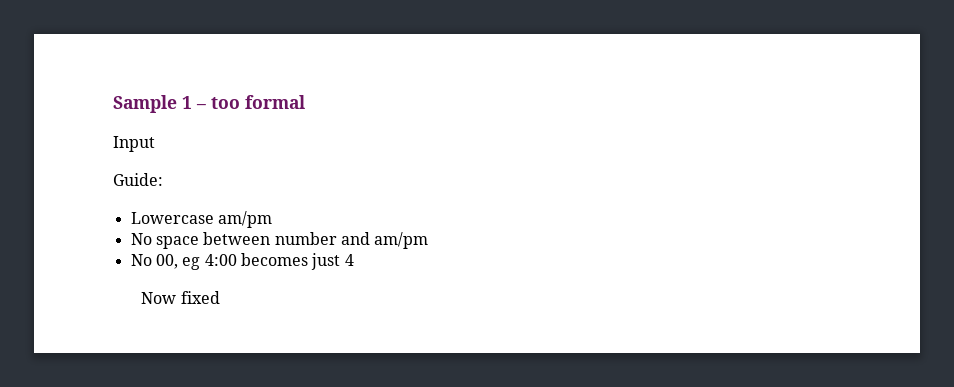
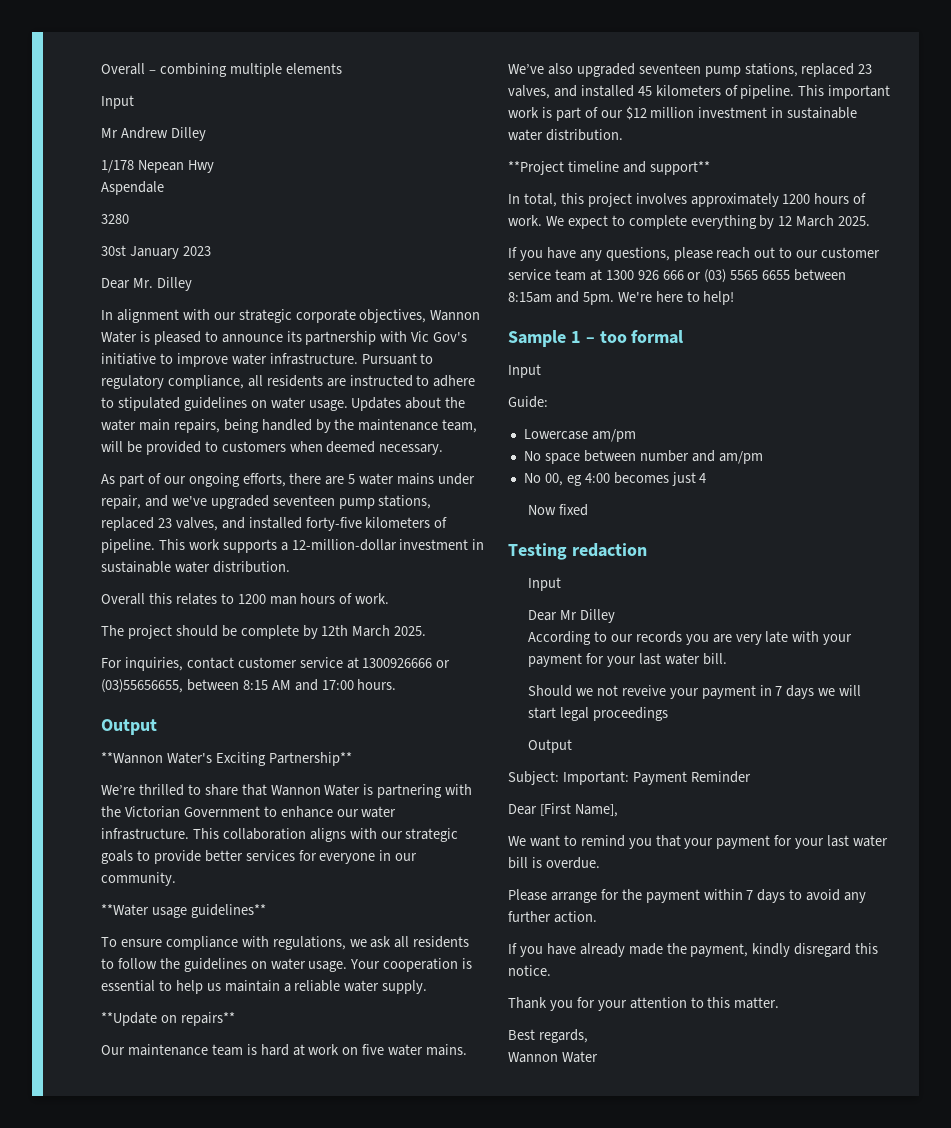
(113, 104) none -> [101,63,342,77] [101,95,134,109] [101,127,206,141] [101,160,214,173] [101,181,164,195] [101,214,129,224] [101,245,211,259] [101,277,192,291] [101,309,481,323] [101,331,468,345] [101,353,434,367] [101,375,476,389] [101,397,466,411] [101,419,478,433] [101,441,444,455] [101,473,476,487] [101,495,432,509] [101,517,448,531] [101,539,485,553] [101,561,290,573] [101,593,390,605] [101,625,427,639] [101,657,451,671] [101,679,397,693] [101,719,157,735] [101,752,352,766] [101,784,473,798] [101,806,397,818] [101,828,459,842] [101,850,418,864] [101,872,176,886] [101,904,266,918] [101,936,470,950] [101,958,473,972] [101,980,428,994] [101,1012,235,1026] [101,1044,468,1056] [508,63,873,77] [508,85,891,99] [508,106,858,121] [508,129,623,141] [508,161,710,175] [508,193,867,207] [508,215,871,229] [508,247,881,261] [508,269,847,283] [508,291,735,305] Overall – combining multiple elements // Input // Mr Andrew Dilley // 1/178 Nepean Hwy // Aspendale // 3280 // 30st January 2023 // Dear Mr. Dilley // In alignment with our strategic corporate objectives, Wannon Water is pleased to announce its partnership with Vic Gov's initiative to improve water infrastructure. Pursuant to regulatory compliance, all residents are instructed to adhere to stipulated guidelines on water usage. Updates about the water main repairs, being handled by the maintenance team, will be provided to customers when deemed necessary. // As part of our ongoing efforts, there are 5 water mains under repair, and we've upgraded seventeen pump stations, replaced 23 valves, and installed forty-five kilometers of pipeline. This work supports a 12-million-dollar investment in sustainable water distribution. // Overall this relates to 1200 man hours of work. // The project should be complete by 12th March 2025. // For inquiries, contact customer service at 1300926666 or (03)55656655, between 8:15 AM and 17:00 hours. // Output // **Wannon Water's Exciting Partnership** // We’re thrilled to share that Wannon Water is partnering with the Victorian Government to enhance our water infrastructure. This collaboration aligns with our strategic goals to provide better services for everyone in our community. // **Water usage guidelines** // To ensure compliance with regulations, we ask all residents to follow the guidelines on water usage. Your cooperation is essential to help us maintain a reliable water supply. // **Update on repairs** // Our maintenance team is hard at work on five water mains. We’ve also upgraded seventeen pump stations, replaced 23 valves, and installed 45 kilometers of pipeline. This important work is part of our $12 million investment in sustainable water distribution. // **Project timeline and support** // In total, this project involves approximately 1200 hours of work. We expect to complete everything by 12 March 2025. // If you have any questions, please reach out to our customer service team at 1300 926 666 or (03) 5565 6655 between 8:15am and 5pm. We're here to help! //
(220, 297) none -> [508,543,647,560] [528,577,562,591] [528,609,615,623] [528,631,853,645] [528,653,727,667] [528,685,862,699] [528,707,668,721] [528,739,573,753] [508,771,751,785] [508,803,618,817] [508,835,889,849] [508,857,600,869] [508,889,867,903] [508,911,597,923] [508,943,879,957] [508,965,551,976] [508,997,780,1011] [508,1029,588,1043] [508,1051,598,1063] // Testing redaction // Input // Dear Mr Dilley // According to our records you are very late with your payment for your last water bill. // Should we not reveive your payment in 7 days we will start legal proceedings // Output // Subject: Important: Payment Reminder // Dear [First Name], // We want to remind you that your payment for your last water bill is overdue. // Please arrange for the payment within 7 days to avoid any further action. // If you have already made the payment, kindly disregard this notice. // Thank you for your attention to this matter. // Best regards, // Wannon Water

